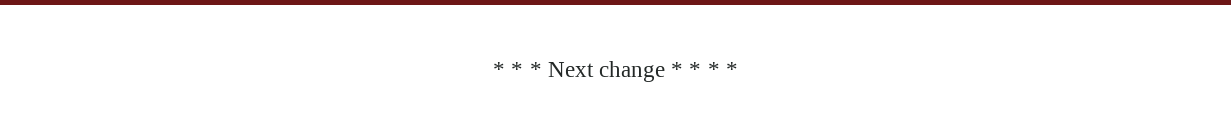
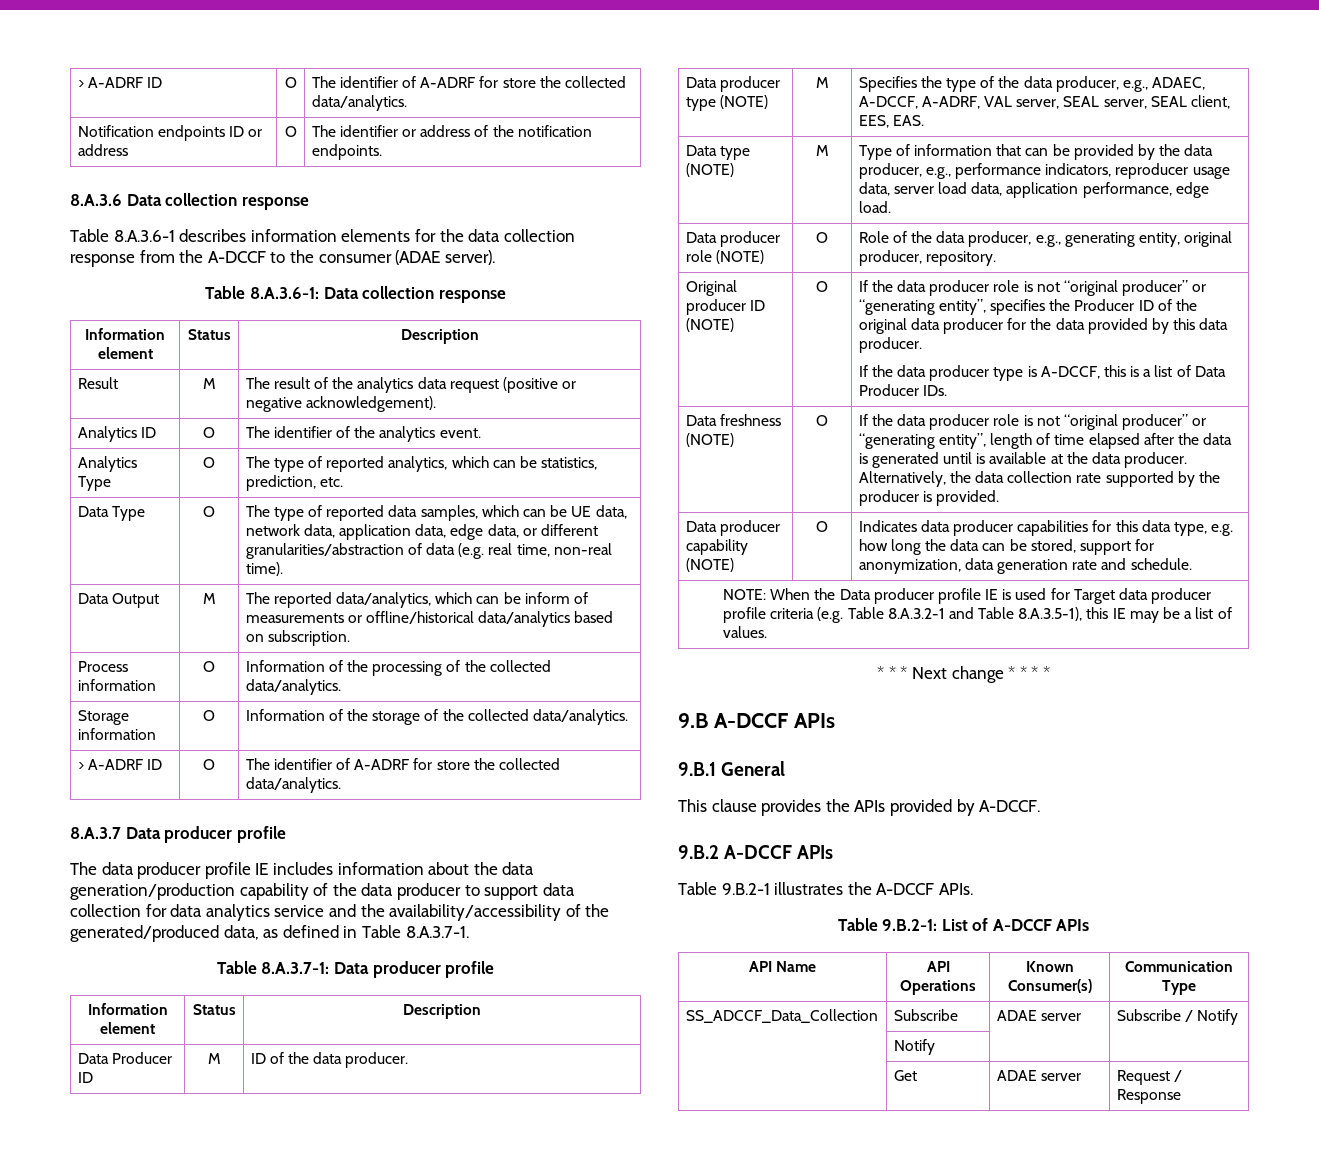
(493, 69) none -> [77,77,163,88] [284,77,297,88] [311,76,626,88] [311,95,407,111] [77,125,263,141] [77,144,128,156] [284,126,297,137] [311,125,592,137] [311,144,382,160] [70,193,309,210] [70,229,575,242] [70,250,495,267] [205,286,506,303] [85,328,165,340] [97,347,153,359] [187,329,231,340] [400,329,479,344] [77,377,118,389] [202,378,216,389] [245,377,577,393] [245,396,436,412] [77,426,156,442] [203,427,215,438] [245,426,481,442] [77,456,137,472] [77,476,111,491] [203,457,215,468] [245,456,598,472] [245,475,343,491] [77,506,145,521] [203,506,215,517] [245,505,627,521] [245,524,598,540] [245,543,612,559] [245,562,283,576] [77,593,159,608] [202,593,216,604] [245,592,588,608] [245,611,614,627] [245,630,350,646] [77,661,128,672] [77,679,156,691] [203,661,215,672] [245,660,551,676] [245,679,341,695] [77,710,129,725] [77,728,156,740] [203,710,215,721] [245,709,628,725] [77,759,163,770] [203,759,215,770] [245,758,560,770] [245,777,341,793] [70,826,286,843] [70,862,535,879] [70,883,575,900] [70,904,610,921] [70,925,469,942] [216,961,495,978] [87,1003,168,1015] [100,1022,155,1034] [192,1004,236,1015] [402,1004,481,1019] [77,1052,172,1064] [77,1072,93,1083] [207,1053,221,1064] [250,1052,409,1068] [685,76,780,92] [685,95,768,111] [815,77,829,88] [858,76,1206,92] [858,95,1230,109] [858,115,924,128] [685,145,750,160] [685,163,734,177] [815,145,829,156] [858,144,1214,160] [858,163,1230,179] [858,182,1209,198] [858,201,891,213] [685,231,780,247] [685,250,764,264] [816,232,828,243] [858,231,1233,247] [858,250,996,266] [685,280,737,296] [685,299,765,315] [685,318,734,332] [816,281,828,292] [858,280,1207,296] [858,299,1197,315] [858,318,1229,334] [858,337,922,353] [858,365,1226,381] [858,384,947,396] [685,414,781,426] [685,433,734,447] [816,415,828,426] [858,414,1207,430] [858,433,1233,449] [858,452,1188,468] [858,471,1220,487] [858,490,1000,506] [685,520,780,536] [685,539,748,555] [685,558,734,572] [816,521,828,532] [858,520,1234,536] [858,539,1155,555] [858,558,1192,574] [722,588,1212,604] [722,607,1232,623] [722,626,767,638] > A-ADRF ID | O | The identifier of A-ADRF for store the collected data/analytics. // Notification endpoints ID or address | O | The identifier or address of the notification endpoints. // 8.A.3.6 Data collection response // Table 8.A.3.6-1 describes information elements for the data collection response from the A-DCCF to the consumer (ADAE server). // Table 8.A.3.6-1: Data collection response // Information element | Status | Description // Result | M | The result of the analytics data request (positive or negative acknowledgement). // Analytics ID | O | The identifier of the analytics event. // Analytics Type | O | The type of reported analytics, which can be statistics, prediction, etc. // Data Type | O | The type of reported data samples, which can be UE data, network data, application data, edge data, or different granularities/abstraction of data (e.g. real time, non-real time). // Data Output | M | The reported data/analytics, which can be inform of measurements or offline/historical data/analytics based on subscription. // Process information | O | Information of the processing of the collected data/analytics. // Storage information | O | Information of the storage of the collected data/analytics. // > A-ADRF ID | O | The identifier of A-ADRF for store the collected data/analytics. // 8.A.3.7 Data producer profile // The data producer profile IE includes information about the data generation/production capability of the data producer to support data collection for data analytics service and the availability/accessibility of the generated/produced data, as defined in Table 8.A.3.7-1. // Table 8.A.3.7-1: Data producer profile // Information element | Status | Description // Data Producer ID | M | ID of the data producer. // Data producer type (NOTE) | M | Specifies the type of the data producer, e.g., ADAEC, A-DCCF, A-ADRF, VAL server, SEAL server, SEAL client, EES, EAS. // Data type (NOTE) | M | Type of information that can be provided by the data producer, e.g., performance indicators, reproducer usage data, server load data, application performance, edge load. // Data producer role (NOTE) | O | Role of the data producer, e.g., generating entity, original producer, repository. // Original producer ID (NOTE) | O | If the data producer role is not “original producer” or “generating entity”, specifies the Producer ID of the original data producer for the data provided by this data producer. // If the data producer type is A-DCCF, this is a list of Data Producer IDs. // Data freshness (NOTE) | O | If the data producer role is not “original producer” or “generating entity”, length of time elapsed after the data is generated until is available at the data producer. Alternatively, the data collection rate supported by the producer is provided. // Data producer capability (NOTE) | O | Indicates data producer capabilities for this data type, e.g. how long the data can be stored, support for anonymization, data generation rate and schedule. // NOTE: When the Data producer profile IE is used for Target data producer profile criteria (e.g. Table 8.A.3.2-1 and Table 8.A.3.5-1), this IE may be a list of values. //
(738, 69) none -> [678,713,835,728] [678,761,786,776] [678,799,1041,816] [678,845,834,859] [678,882,973,895] [837,918,1090,931] [748,961,817,972] [926,961,950,972] [900,980,976,995] [1025,961,1074,972] [1007,979,1092,993] [1125,961,1233,972] [1162,980,1197,995] [685,1009,878,1023] [893,1009,958,1021] [996,1010,1081,1021] [1116,1009,1239,1025] [893,1039,935,1055] [893,1070,917,1081] [996,1070,1081,1081] [1116,1070,1182,1085] [1116,1089,1181,1104] // 9.B A-DCCF APIs // 9.B.1 General // This clause provides the APIs provided by A-DCCF. // 9.B.2 A-DCCF APIs // Table 9.B.2-1 illustrates the A-DCCF APIs. // Table 9.B.2-1: List of A-DCCF APIs // API Name | API Operations | Known Consumer(s) | Communication Type // SS_ADCCF_Data_Collection | Subscribe | ADAE server | Subscribe / Notify // | Notify | | // | Get | ADAE server | Request / Response

